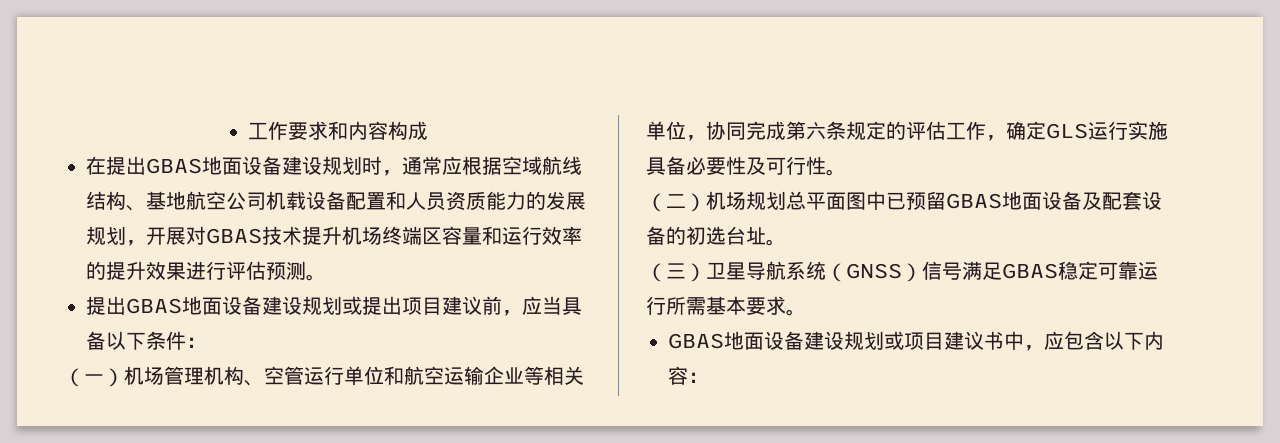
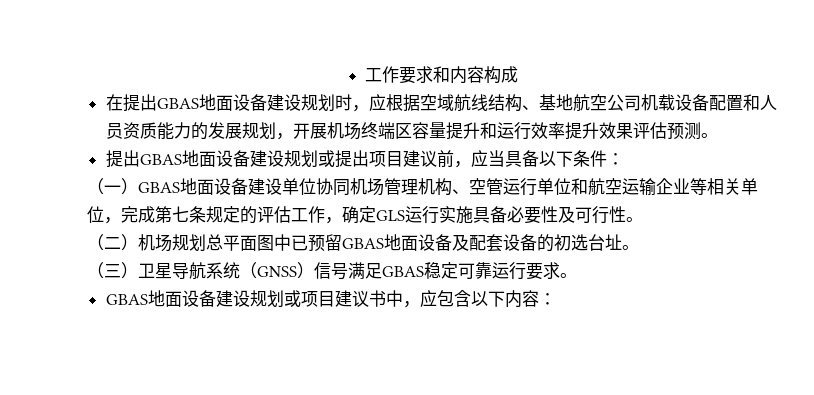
[402,156,442,175] 通常 -> (369, 108) none
[186,226,342,245] 对GBAS技术提升 -> (327, 131) none
(482, 236) none -> [445,122,480,140] 提升
[86,261,106,280] 的 -> (565, 130) none
[186,261,226,280] 进行 -> (633, 131) none
(124, 377) none -> [138,178,350,196] GBAS地面设备建设单位协同
[706,121,826,140] 协同完成第六 -> [121,206,189,223] 完成第七
[666,296,746,315] 所需基本 -> (526, 271) none

